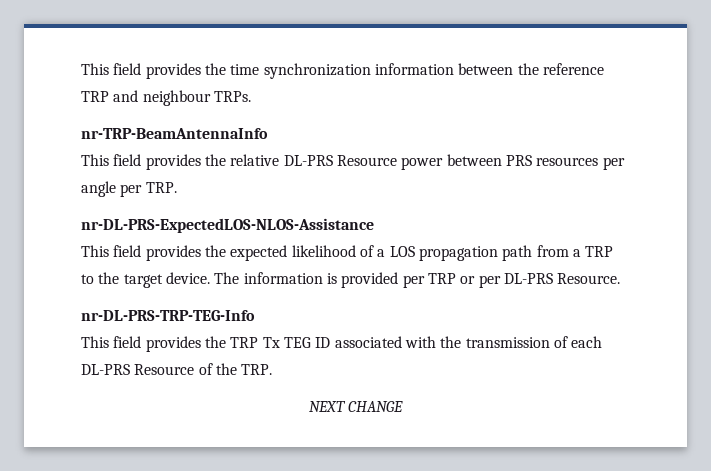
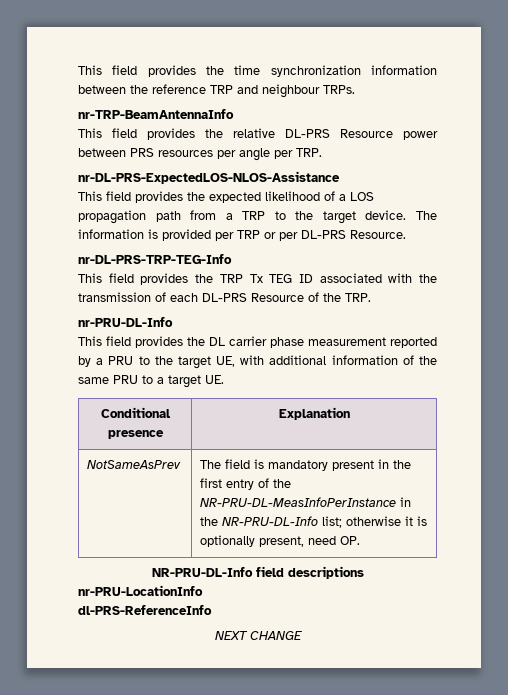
(273, 369) none -> [78,317,173,327] [78,336,437,348] [78,355,437,369] [78,375,224,388] [100,407,171,418] [107,430,164,439] [278,407,350,420] [86,460,181,469] [199,459,411,471] [199,478,291,490] [199,497,411,507] [199,516,427,528] [199,535,360,547] [151,566,364,579] [78,585,203,596] [78,605,212,615] // nr-PRU-DL-Info // This field provides the DL carrier phase measurement reported by a PRU to the target UE, with additional information of the same PRU to a target UE. // Conditional presence | Explanation // NotSameAsPrev | The field is mandatory present in the first entry of the NR-PRU-DL-MeasInfoPerInstance in the NR-PRU-DL-Info list; otherwise it is optionally present, need OP. // NR-PRU-DL-Info field descriptions // nr-PRU-LocationInfo // dl-PRS-ReferenceInfo

